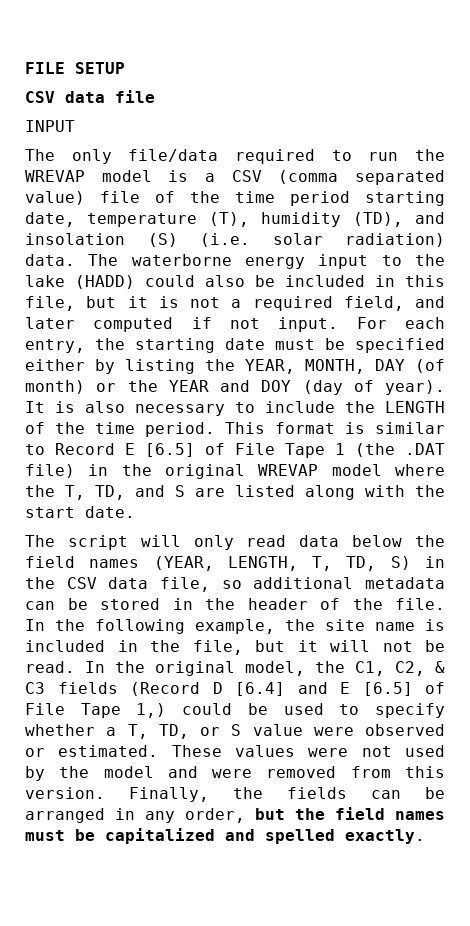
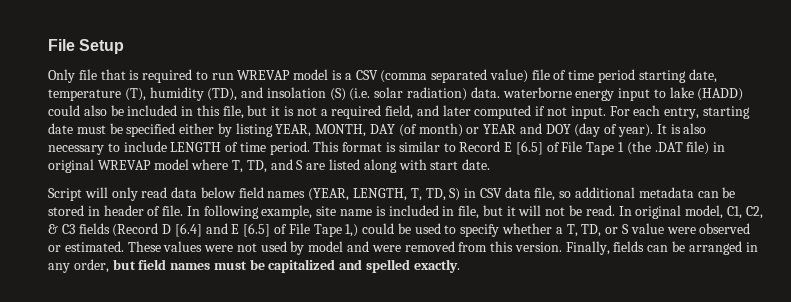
[25,62,125,74] [25,90,155,103] [25,120,75,132] [25,149,219,164] FILE SETUP // CSV data file // INPUT // The only file/data -> [48,39,125,54] [48,69,140,83] File Setup // Only file that is
[415,149,446,161] the -> (234, 76) none
[190,191,220,203] the -> (567, 75) none
[88,254,119,266] The -> (500, 92) none
[414,254,445,266] the -> (666, 93) none
[95,338,125,350] the -> (700, 113) none
[205,359,235,371] the -> (273, 130) none
[127,380,158,392] the -> (480, 130) none
[345,401,375,413] the -> (167, 146) none
[55,422,85,434] the -> (239, 147) none
[121,464,152,476] the -> (726, 147) none
[25,485,55,497] the -> (229, 164) none
[415,485,445,497] the -> (427, 164) none
[25,535,128,550] The script -> [48,188,82,201] Script
[414,535,445,547] the -> (236, 192) none
[25,577,55,589] the -> (477, 193) none
[205,598,235,610] the -> (100, 211) none
[352,598,383,610] the -> (161, 211) none
[55,619,85,631] the -> (200, 211) none
[285,619,315,631] the -> (313, 212) none
[150,640,180,652] the -> (455, 211) none
[115,661,145,673] the -> (632, 211) none
[315,661,345,673] the -> (724, 212) none
[59,766,90,778] the -> (305, 248) none
[233,787,263,799] the -> (610, 248) none
[295,808,325,820] the -> (136, 264) none

